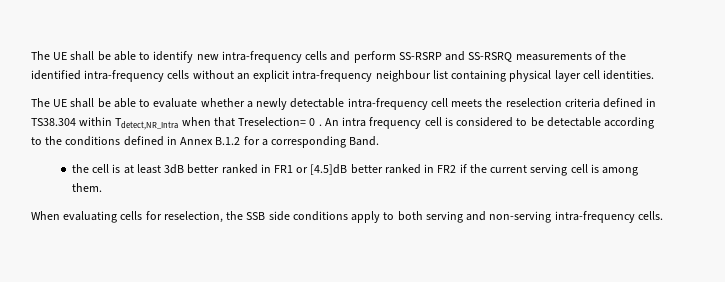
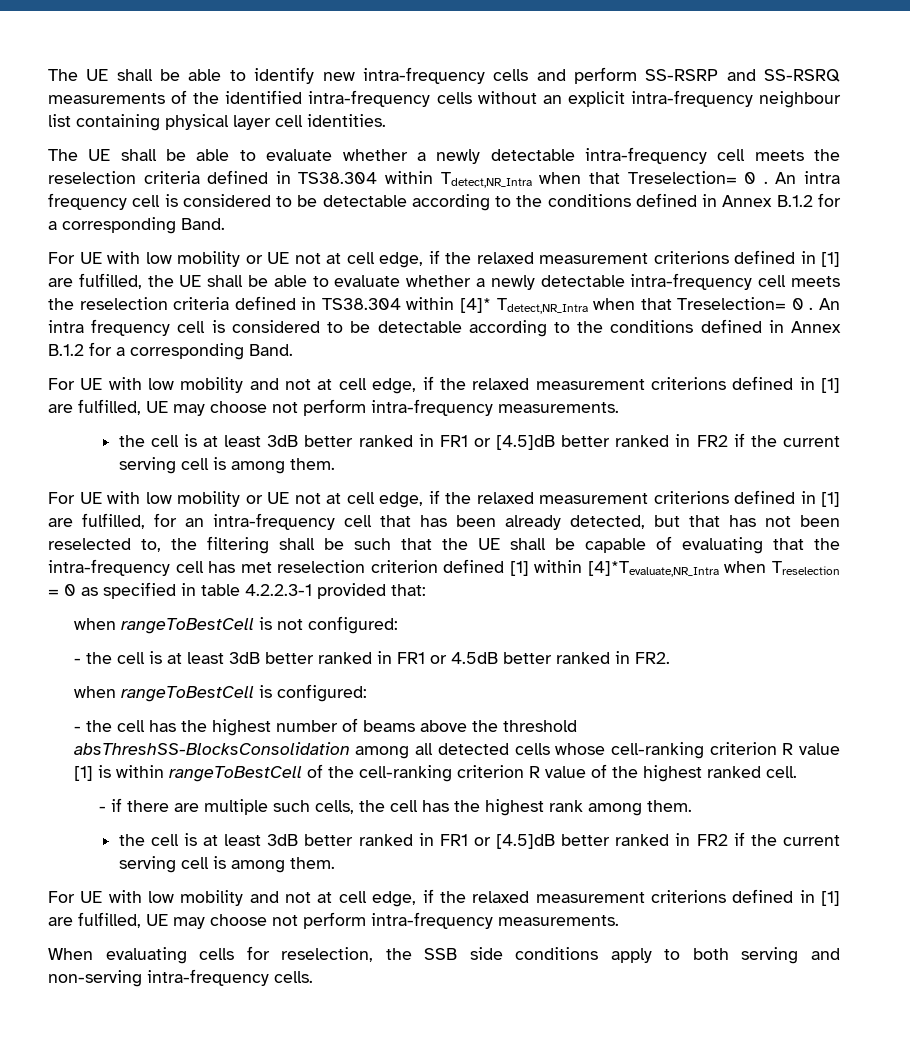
(380, 141) none -> [48,250,840,268] [48,273,840,290] [48,296,840,314] [48,319,841,337] [48,342,293,360] [48,376,841,394] [48,399,619,416] // For UE with low mobility or UE not at cell edge, if the relaxed measurement criterions defined in [1] are fulfilled, the UE shall be able to evaluate whether a newly detectable intra-frequency cell meets the reselection criteria defined in TS38.304 within [4]* Tdetect,NR_Intra when that Treselection= 0 . An intra frequency cell is considered to be detectable according to the conditions defined in Annex B.1.2 for a corresponding Band. // For UE with low mobility and not at cell edge, if the relaxed measurement criterions defined in [1] are fulfilled, UE may choose not perform intra-frequency measurements.
(102, 187) none -> [48,490,840,508] [48,513,840,530] [48,536,840,554] [48,559,840,577] [48,582,426,599] [73,616,398,634] [73,651,670,664] [73,684,367,702] [73,718,577,736] [73,742,841,759] [73,764,797,782] [99,798,693,816] [118,832,841,849] [118,856,335,873] [48,889,841,907] [48,912,619,929] // For UE with low mobility or UE not at cell edge, if the relaxed measurement criterions defined in [1] are fulfilled, for an intra-frequency cell that has been already detected, but that has not been reselected to, the filtering shall be such that the UE shall be capable of evaluating that the intra-frequency cell has met reselection criterion defined [1] within [4]*Tevaluate,NR_Intra when Treselection = 0 as specified in table 4.2.2.3-1 provided that: // when rangeToBestCell is not configured: // - the cell is at least 3dB better ranked in FR1 or 4.5dB better ranked in FR2. // when rangeToBestCell is configured: // - the cell has the highest number of beams above the threshold absThreshSS-BlocksConsolidation among all detected cells whose cell-ranking criterion R value [1] is within rangeToBestCell of the cell-ranking criterion R value of the highest ranked cell. // - if there are multiple such cells, the cell has the highest rank among them. // the cell is at least 3dB better ranked in FR1 or [4.5]dB better ranked in FR2 if the current serving cell is among them. // For UE with low mobility and not at cell edge, if the relaxed measurement criterions defined in [1] are fulfilled, UE may choose not perform intra-frequency measurements.

